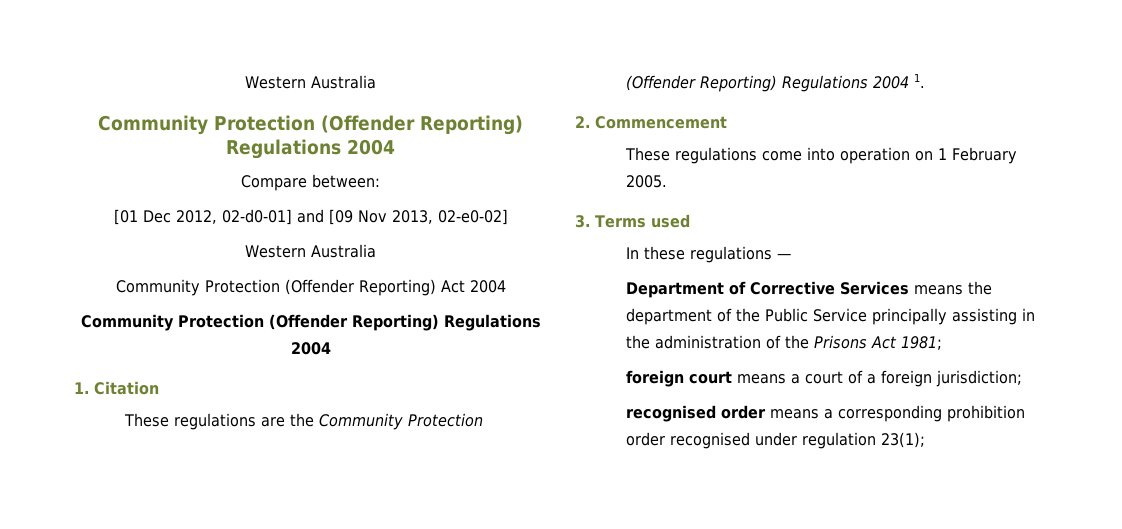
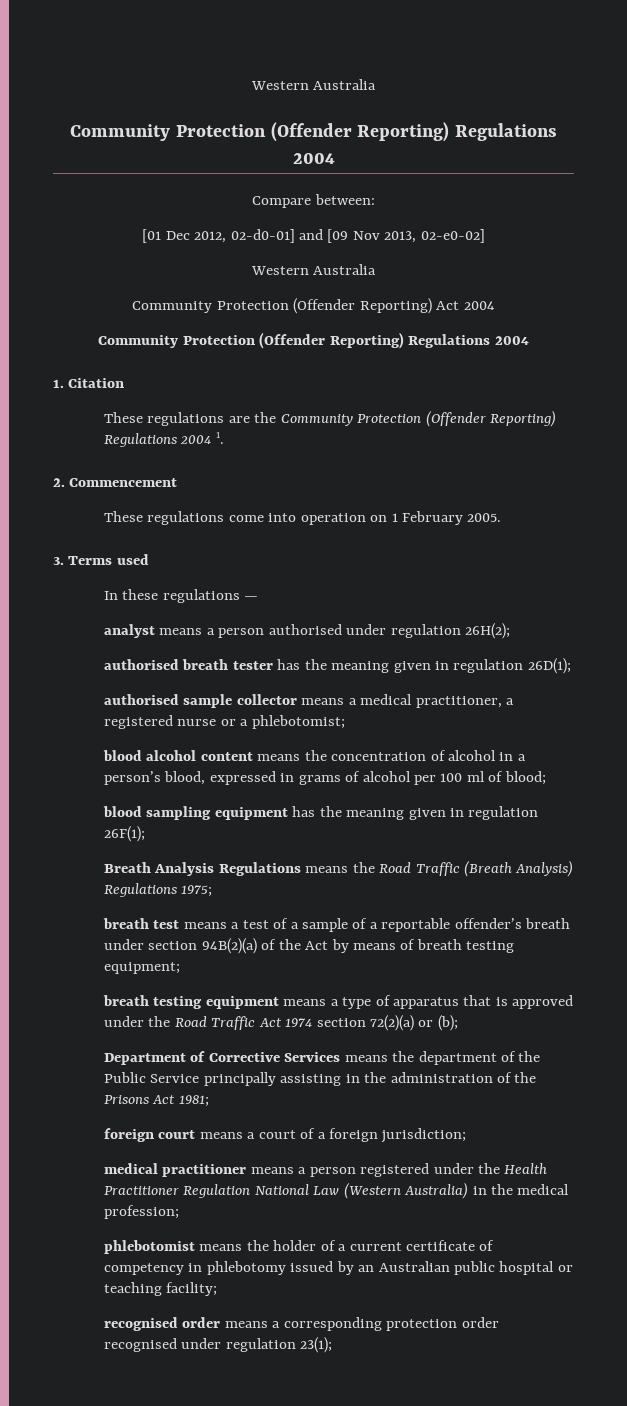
(791, 256) none -> [103,623,510,639] [103,658,571,674] [103,694,514,708] [103,715,345,729] [102,750,526,761] [103,771,546,785] [102,806,539,820] [103,826,145,842] [103,860,574,877] [103,883,213,897] [102,918,571,932] [103,938,515,954] [103,962,180,974] [102,995,574,1009] [103,1015,458,1031] // analyst means a person authorised under regulation 26H(2); // authorised breath tester has the meaning given in regulation 26D(1); // authorised sample collector means a medical practitioner, a registered nurse or a phlebotomist; // blood alcohol content means the concentration of alcohol in a person’s blood, expressed in grams of alcohol per 100 ml of blood; // blood sampling equipment has the meaning given in regulation 26F(1); // Breath Analysis Regulations means the Road Traffic (Breath Analysis) Regulations 1975; // breath test means a test of a sample of a reportable offender’s breath under section 94B(2)(a) of the Act by means of breath testing equipment; // breath testing equipment means a type of apparatus that is approved under the Road Traffic Act 1974 section 72(2)(a) or (b);
(1022, 378) none -> [103,1163,548,1177] [103,1182,570,1199] [103,1205,179,1219] [103,1240,495,1254] [103,1261,573,1275] [103,1282,218,1296] // medical practitioner means a person registered under the Health Practitioner Regulation National Law (Western Australia) in the medical profession; // phlebotomist means the holder of a current certificate of competency in phlebotomy issued by an Australian public hospital or teaching facility;
[946,405,1025,422] prohibition -> [386,1319,458,1331] protection

